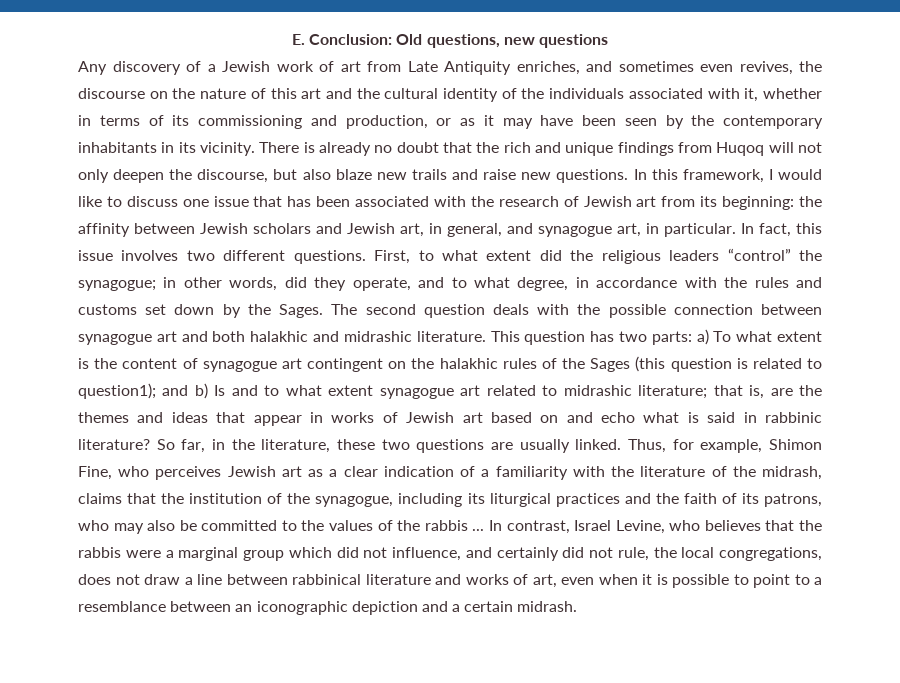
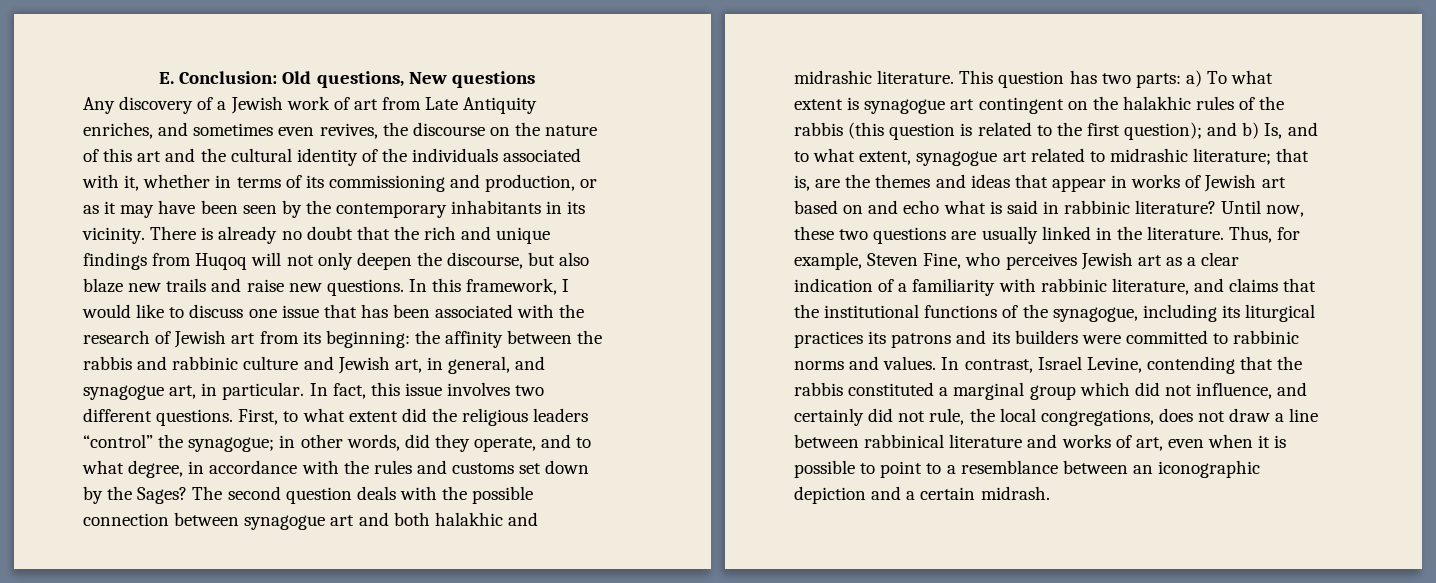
[503,37,535,45] new -> [408,72,447,84] New
[200,223,311,234] Jewish scholars -> [577,330,603,344] [83,356,299,370] the rabbis and rabbinic culture
[279,304,324,318] Sages. -> [137,487,188,504] Sages?
[94,358,198,369] the content of -> (860, 103) none
[590,358,631,372] Sages -> [794,122,843,136] rabbis
[78,383,156,399] question1); -> [1056,122,1203,140] the first question);
[214,385,374,396] Is and to what extent -> [1264,122,1318,139] [794,148,912,165] Is, and to what extent,
[156,439,331,453] So far, in the literature, -> [1221,200,1305,217] Until now,
[575,439,622,450] linked. -> [1041,226,1225,240] linked in the literature.
[768,439,822,450] Shimon -> [867,253,919,266] Steven
[611,466,823,480] the literature of the midrash, -> [1040,278,1224,295] rabbinic literature, and
[189,493,263,504] institution -> [824,304,998,318] institutional functions
[624,493,822,507] [78,520,485,534] and the faith of its patrons, who may also be committed to the values of the rabbis ... -> [868,330,1300,348] [794,356,937,370] its patrons and its builders were committed to rabbinic norms and values.
[669,520,761,531] who believes -> [1146,356,1235,374] contending
[125,550,161,558] were -> [848,382,935,396] constituted

